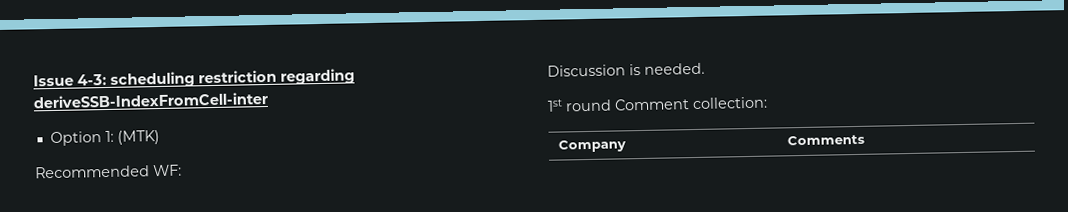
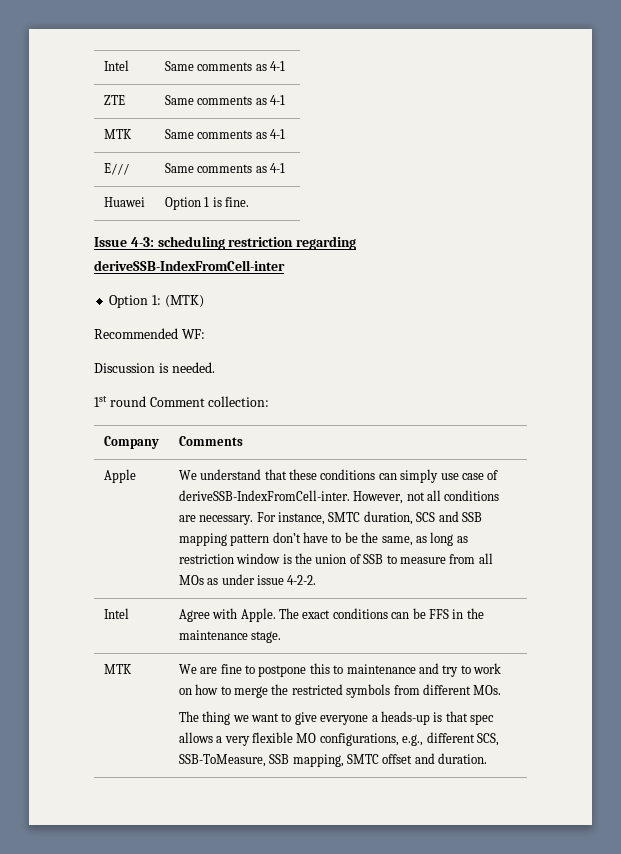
(33, 80) none -> [103,60,129,71] [164,61,286,71] [103,95,125,105] [164,95,286,105] [103,129,132,139] [164,129,286,139] [103,163,129,175] [164,163,286,173] [103,197,145,207] [164,197,250,210] Intel | Same comments as 4-1 // ZTE | Same comments as 4-1 // MTK | Same comments as 4-1 // E/// | Same comments as 4-1 // Huawei | Option 1 is fine. //
(866, 140) none -> [103,469,136,483] [178,469,499,483] [178,490,500,504] [178,511,482,525] [178,532,468,546] [178,553,493,564] [178,574,317,585] [103,608,129,619] [178,608,484,622] [178,630,282,643] [103,664,132,674] [178,663,502,677] [178,684,502,698] [178,711,495,725] [178,732,499,746] [178,753,488,767] // Apple | We understand that these conditions can simply use case of deriveSSB-IndexFromCell-inter. However, not all conditions are necessary. For instance, SMTC duration, SCS and SSB mapping pattern don’t have to be the same, as long as restriction window is the union of SSB to measure from all MOs as under issue 4-2-2. // Intel | Agree with Apple. The exact conditions can be FFS in the maintenance stage. // MTK | We are fine to postpone this to maintenance and try to work on how to merge the restricted symbols from different MOs. // The thing we want to give everyone a heads-up is that spec allows a very flexible MO configurations, e.g., different SCS, SSB-ToMeasure, SSB mapping, SMTC offset and duration.

